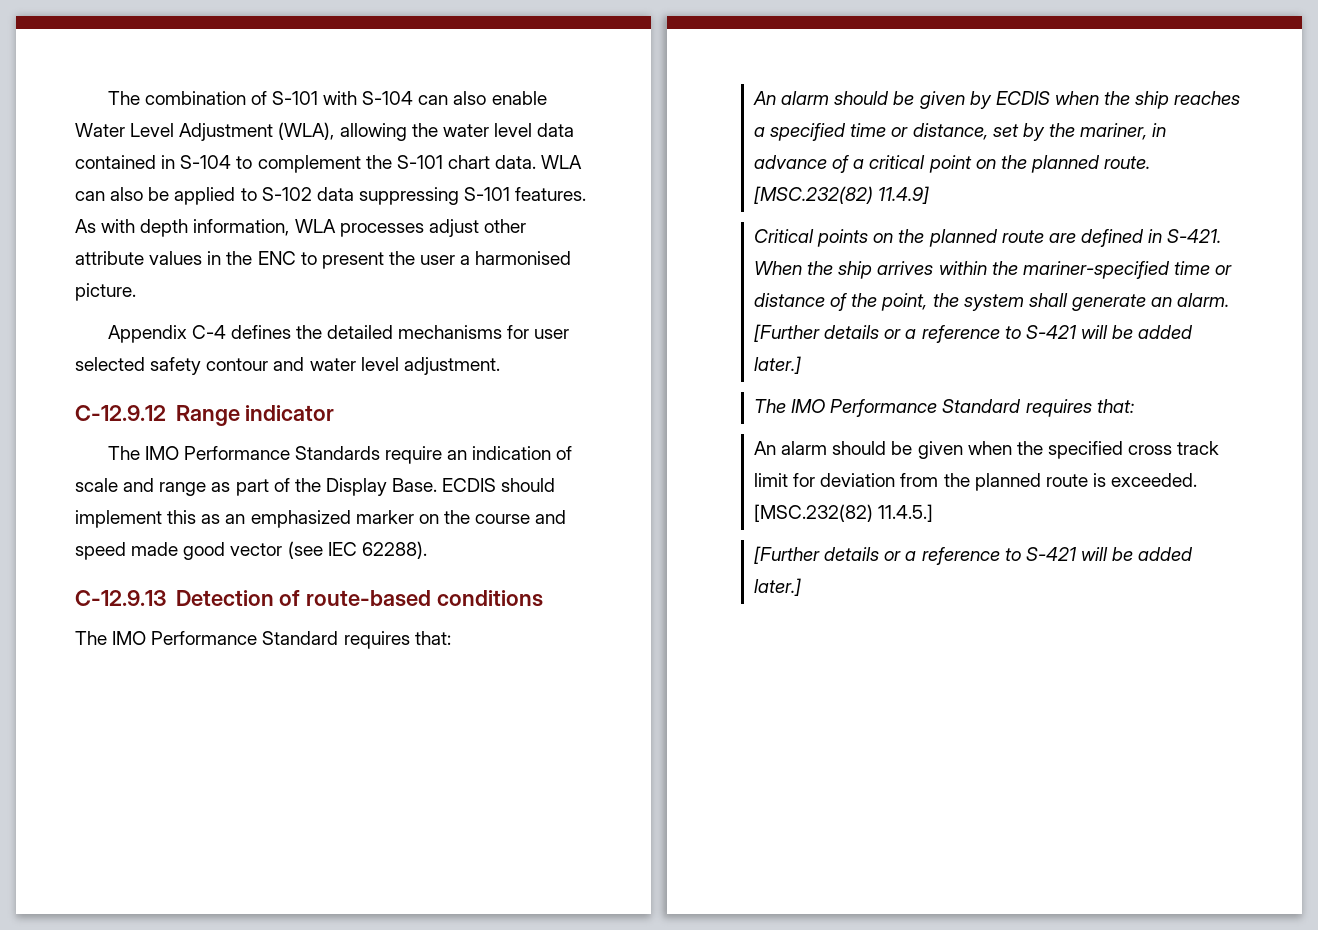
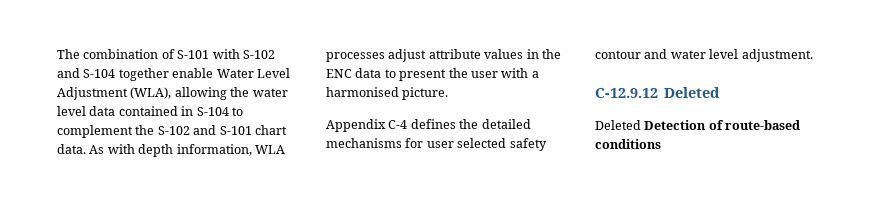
[362,91,487,105] S-104 can also -> [242,50,275,59] [57,68,169,81] S-102 and S-104 together
(392, 162) none -> [157,125,217,135] S-102 and
[541,155,583,169] [75,187,587,205] WLA can also be applied to S-102 data suppressing S-101 features. -> (86, 149) none
[483,219,526,233] other -> (427, 55) none
(296, 258) none -> [355,68,382,78] data
(456, 260) none -> [501,68,529,78] with
[175,405,335,426] [107,446,573,464] [75,478,556,496] [75,510,567,528] [75,541,427,560] [75,590,544,607] [75,631,451,649] [752,91,1241,109] [753,123,1167,141] [753,155,1151,173] [753,186,930,204] [753,229,1222,247] [753,261,1233,279] [753,293,1230,311] [753,324,1194,343] [753,356,801,374] [753,399,1134,417] [753,441,1220,459] [753,473,1198,491] [753,504,934,522] [753,546,1194,565] [753,578,801,596] Range indicator // The IMO Performance Standards require an indication of scale and range as part of the Display Base. ECDIS should implement this as an emphasized marker on the course and speed made good vector (see IEC 62288). // C-12.9.13 Detection of route-based conditions // The IMO Performance Standard requires that: // An alarm should be given by ECDIS when the ship reaches a specified time or distance, set by the mariner, in advance of a critical point on the planned route. [MSC.232(82) 11.4.9] // Critical points on the planned route are defined in S-421. When the ship arrives within the mariner-specified time or distance of the point, the system shall generate an alarm. [Further details or a reference to S-421 will be added later.] // The IMO Performance Standard requires that: // An alarm should be given when the specified cross track limit for deviation from the planned route is exceeded. [MSC.232(82) 11.4.5.] // [Further details or a reference to S-421 will be added later.] -> [664,87,721,98] [595,120,801,130] [595,139,661,149] Deleted // Deleted Detection of route-based conditions

